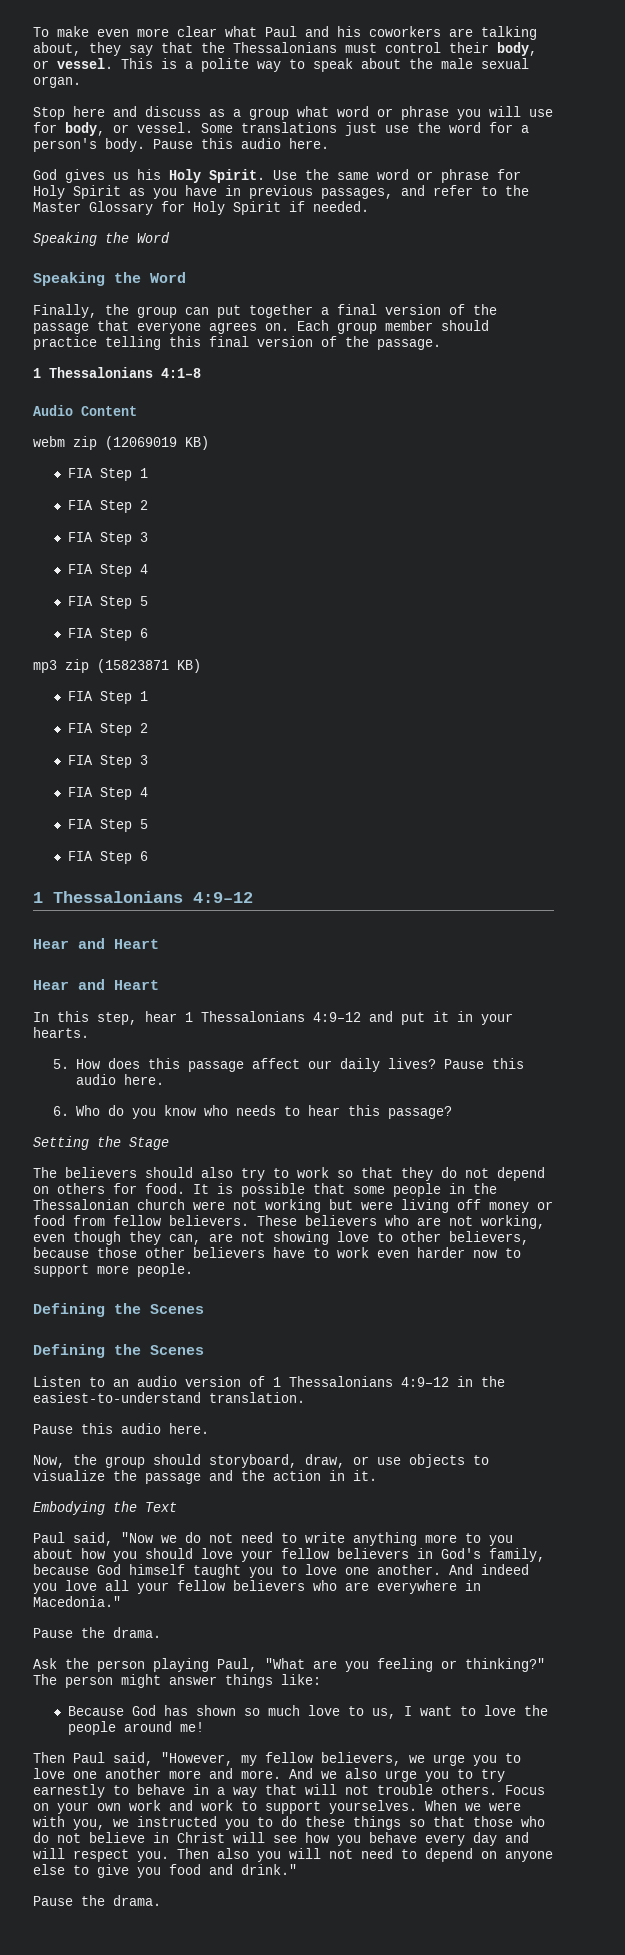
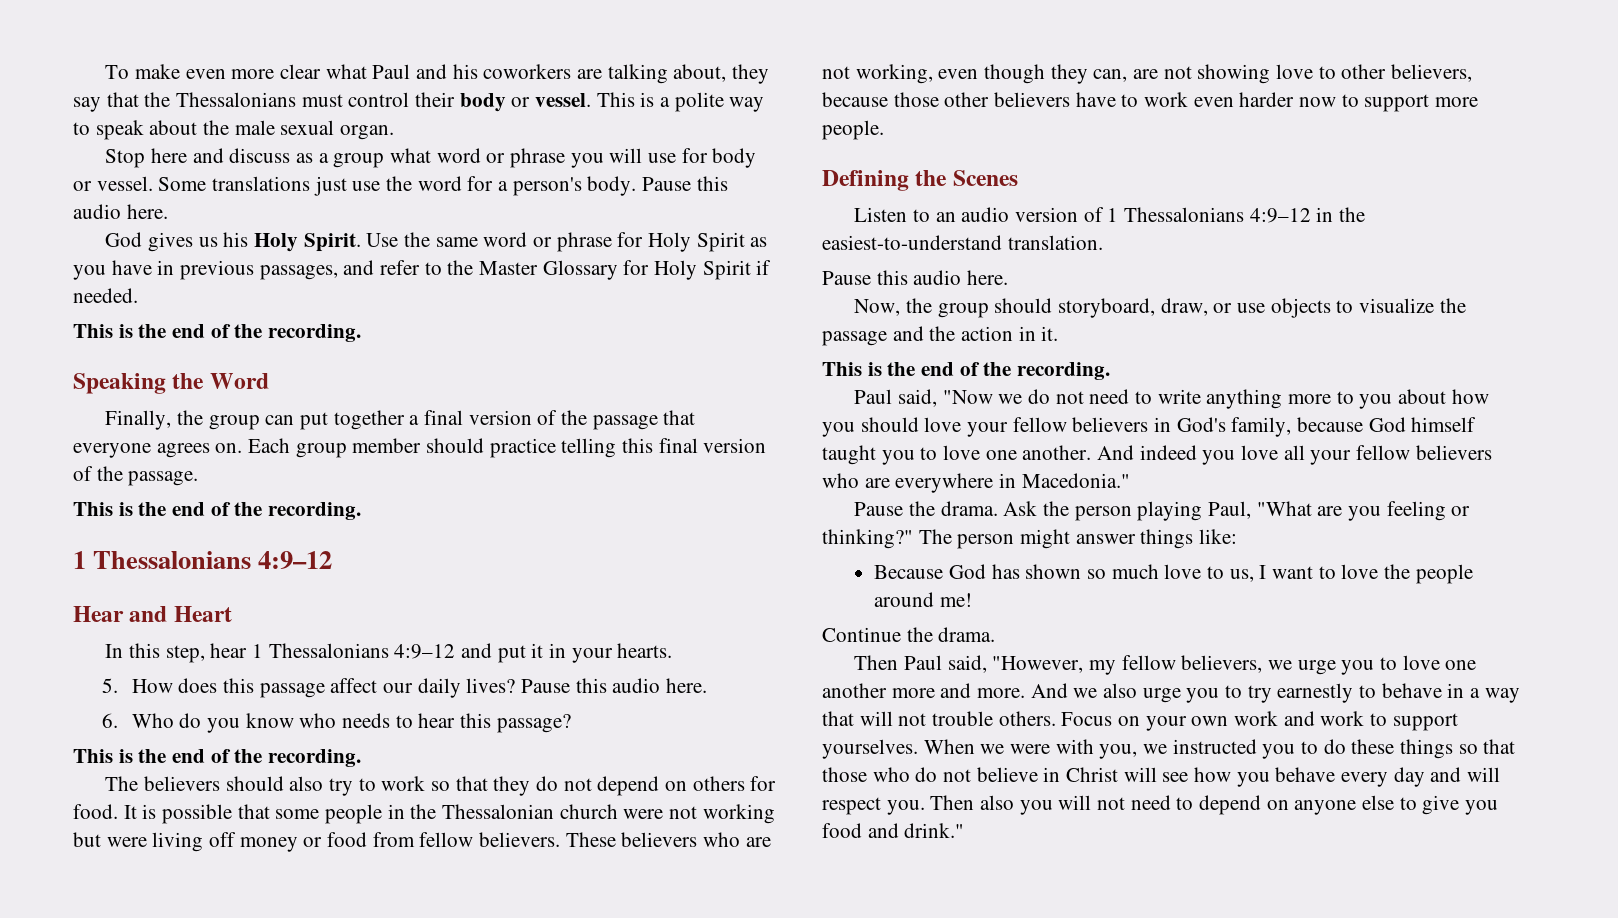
[497,42,537,56] body, -> [459,93,506,112] body
[65,122,105,136] body, -> [712,148,757,168] body
[33,232,170,246] Speaking the Word -> [73,324,362,342] This is the end of the recording.
[33,367,201,378] [33,405,137,416] [33,436,209,450] [67,468,148,481] [67,500,148,513] [67,532,148,545] [67,564,148,577] [67,596,148,609] [67,628,148,641] [33,659,201,673] [67,691,148,704] [67,723,148,736] [67,755,148,768] [67,787,148,800] [67,819,148,832] [67,851,148,864] 1 Thessalonians 4:1–8 // Audio Content // webm zip (12069019 KB) // FIA Step 1 // FIA Step 2 // FIA Step 3 // FIA Step 4 // FIA Step 5 // FIA Step 6 // mp3 zip (15823871 KB) // FIA Step 1 // FIA Step 2 // FIA Step 3 // FIA Step 4 // FIA Step 5 // FIA Step 6 -> [73,502,362,520] This is the end of the recording.
[33,979,159,990] // Hear and Heart -> (232, 614) none
[33,1136,169,1150] Setting the Stage -> [73,749,362,767] This is the end of the recording.
[33,1344,204,1358] // Defining the Scenes -> (1018, 178) none
[33,1501,177,1515] Embodying the Text -> [822,362,1111,380] This is the end of the recording.
(161, 1632) // -> (998, 508) none
(204, 1727) none -> [822,627,996,642] // Continue the drama.
[33,1895,161,1906] // Pause the drama. -> (965, 830) none

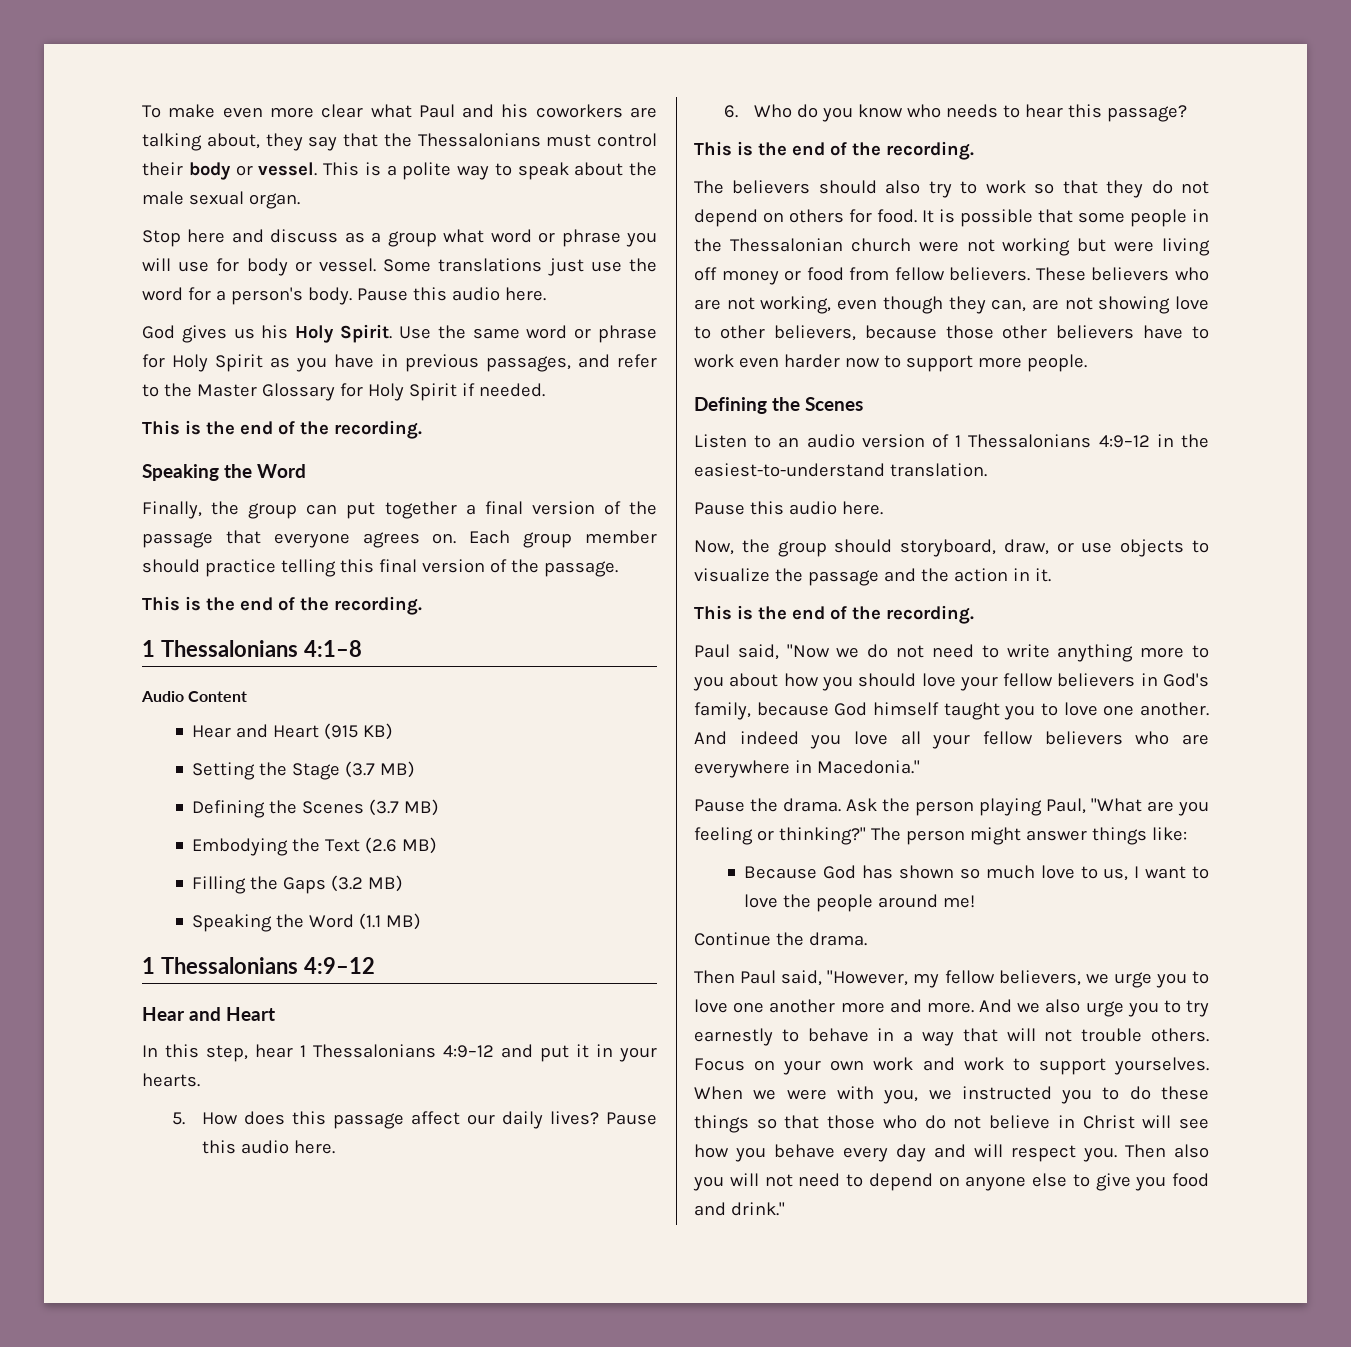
(362, 511) none -> [142,640,362,657] [141,691,248,702] [192,723,394,740] [192,761,416,780] [192,799,440,818] [192,837,438,856] [192,875,404,894] [192,913,422,932] // 1 Thessalonians 4:1–8 // Audio Content // Hear and Heart (915 KB) // Setting the Stage (3.7 MB) // Defining the Scenes (3.7 MB) // Embodying the Text (2.6 MB) // Filling the Gaps (3.2 MB) // Speaking the Word (1.1 MB)

